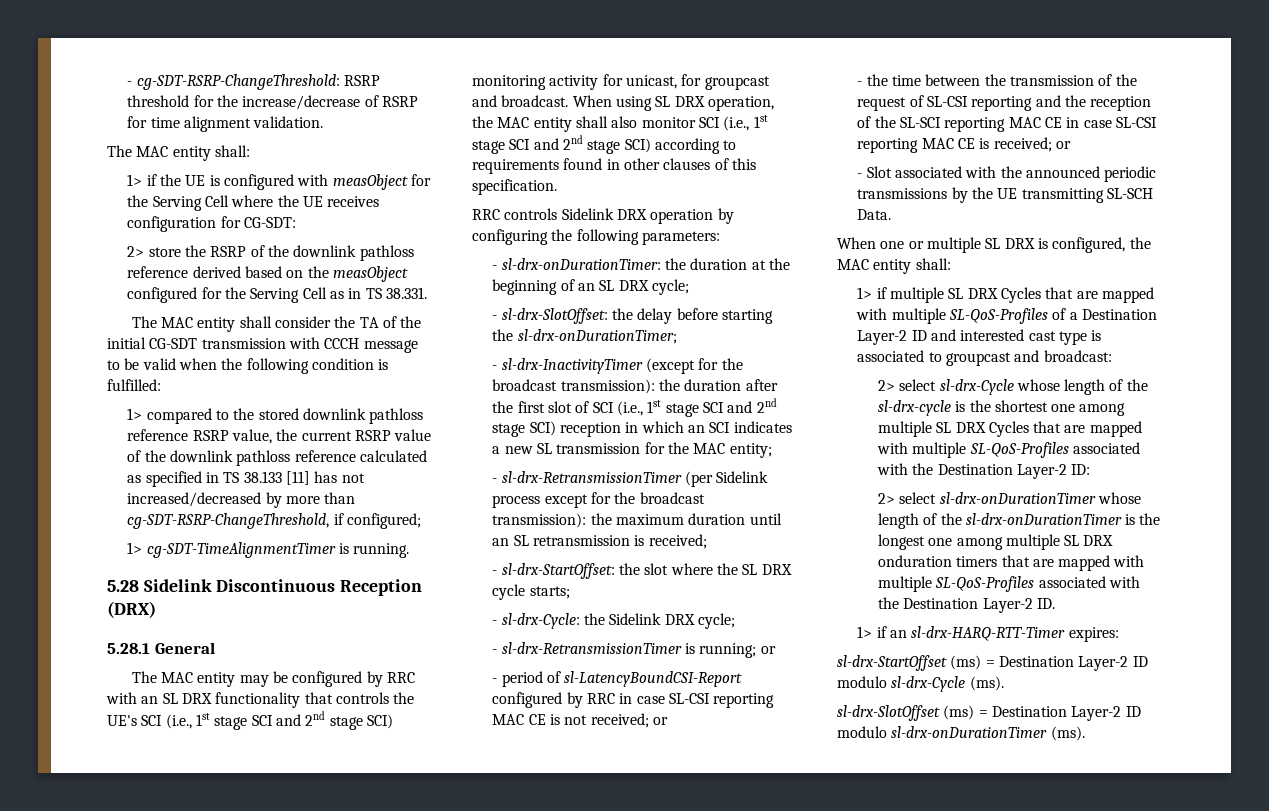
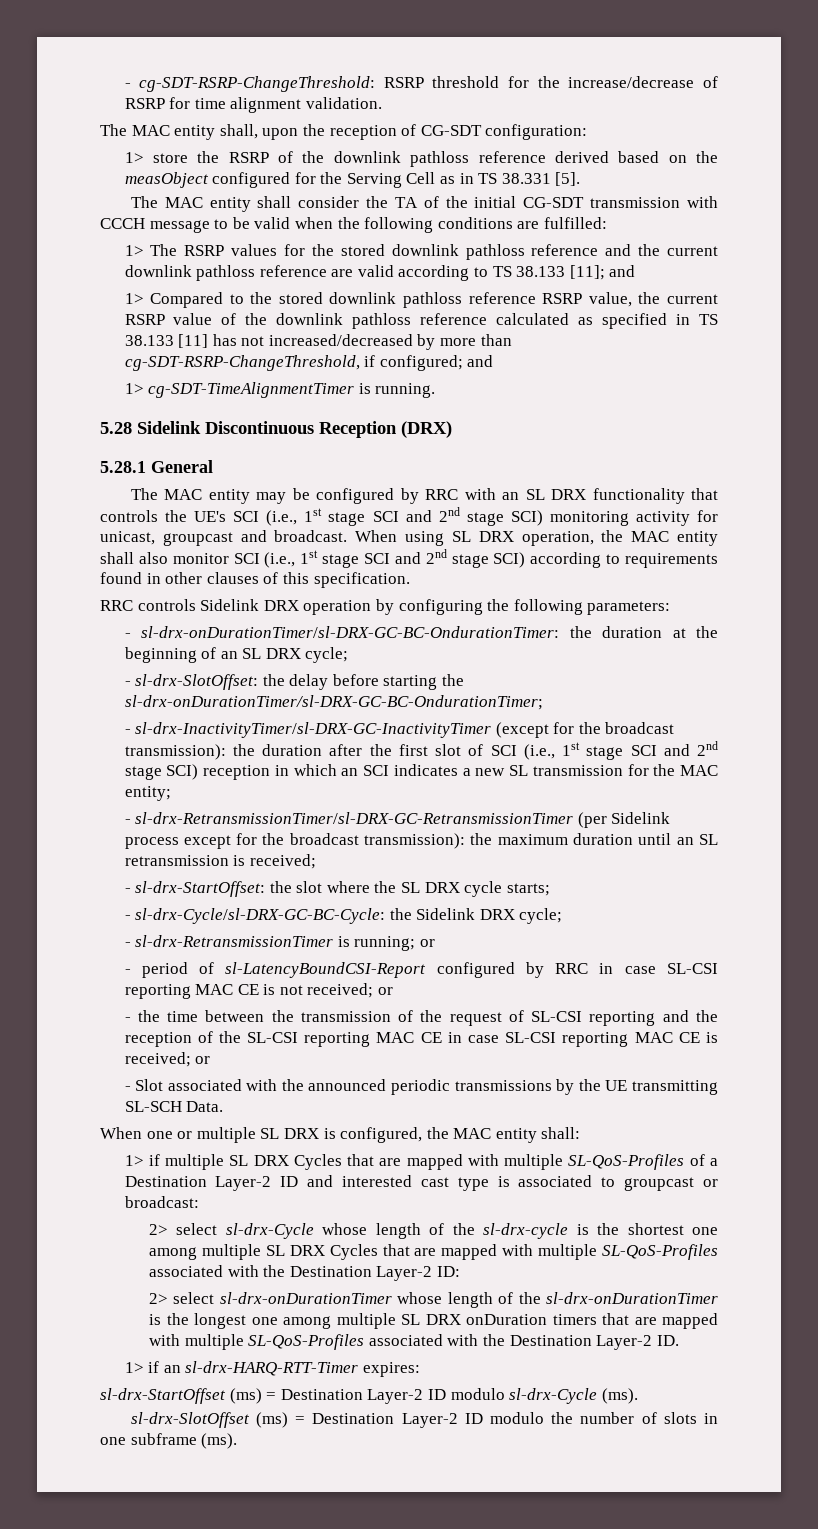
[214,145,250,157] [127,174,431,190] [127,195,380,211] [127,216,297,232] [127,246,145,257] shall: // 1> if the UE is configured with measObject for the Serving Cell where the UE receives configuration for CG-SDT: // 2> -> [219,124,588,140] [124,152,144,163] shall, upon the reception of CG-SDT configuration: // 1>
[385,287,427,299] 38.331. -> [501,172,581,186] 38.331 [5].
[311,358,389,370] condition is -> [437,217,540,229] conditions are
[146,408,212,424] compared -> [150,244,718,260] [124,265,636,281] [124,292,224,308] The RSRP values for the stored downlink pathloss reference and the current downlink pathloss reference are valid according to TS 38.133 [11]; and // 1> Compared
(422, 521) none -> [467,355,494,367] and
[681,74,702,86] for -> (155, 538) none
[501,258,661,270] sl-drx-onDurationTimer: -> [141,626,560,638] sl-drx-onDurationTimer/sl-DRX-GC-BC-OndurationTimer:
[517,329,677,344] [492,358,643,374] sl-drx-onDurationTimer; // - sl-drx-InactivityTimer -> [124,695,543,710] [124,722,492,738] sl-drx-onDurationTimer/sl-DRX-GC-BC-OndurationTimer; // - sl-drx-InactivityTimer/sl-DRX-GC-InactivityTimer
[501,471,682,483] sl-drx-RetransmissionTimer -> [135,812,574,824] sl-drx-RetransmissionTimer/sl-DRX-GC-RetransmissionTimer
[501,613,580,629] sl-drx-Cycle: -> [135,908,386,924] sl-drx-Cycle/sl-DRX-GC-BC-Cycle:
[900,117,942,128] SL-SCI -> [247,1032,299,1043] SL-CSI
[1014,350,1040,362] and -> [703,1179,719,1187] or
[877,555,952,567] onduration -> [466,1314,548,1325] onDuration
[891,726,1048,738] sl-drx-onDurationTimer -> [551,1412,718,1424] [100,1433,197,1445] the number of slots in one subframe

